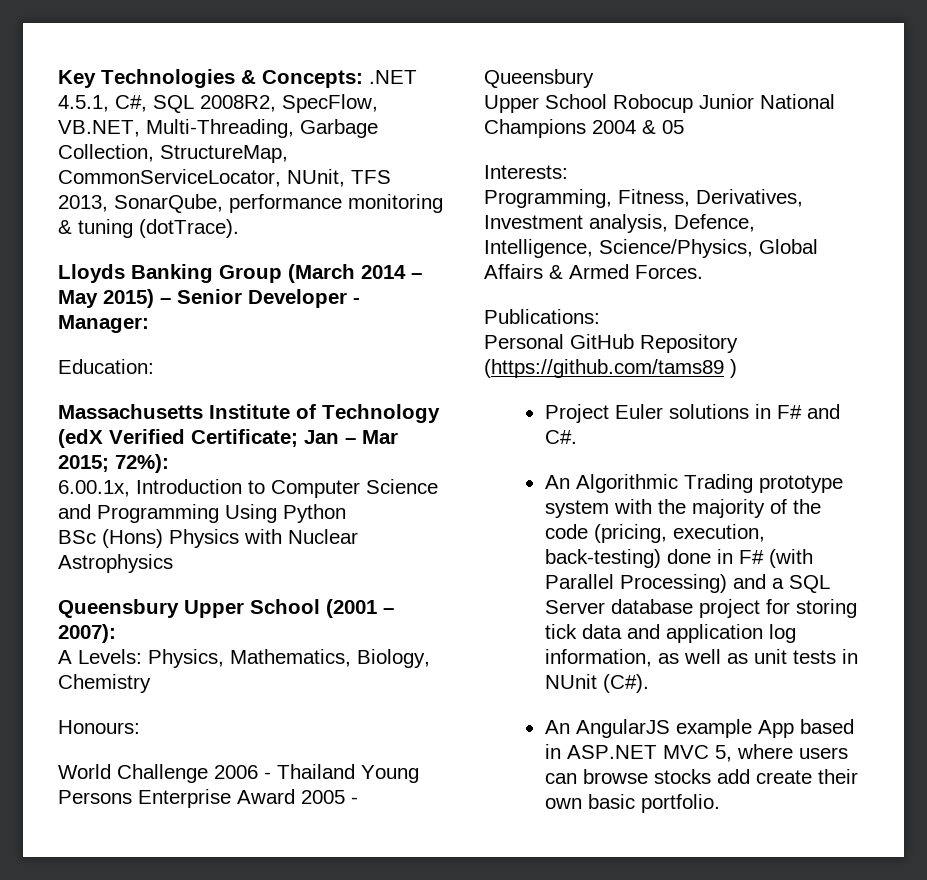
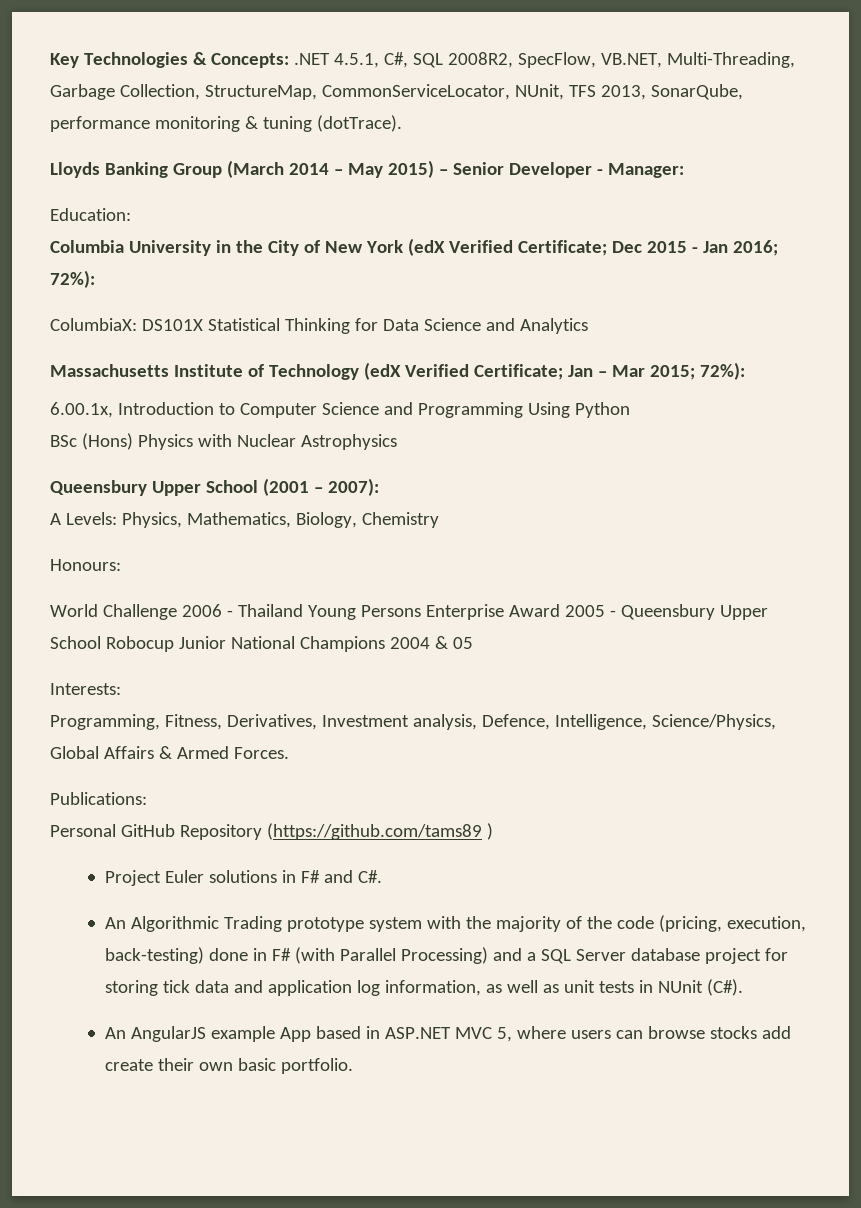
(154, 366) none -> [50,238,778,256] [50,270,95,288] [50,318,588,334] // Columbia University in the City of New York (edX Verified Certificate; Dec 2015 - Jan 2016; 72%): // ColumbiaX: DS101X Statistical Thinking for Data Science and Analytics
(594, 78) // -> (715, 612) none

